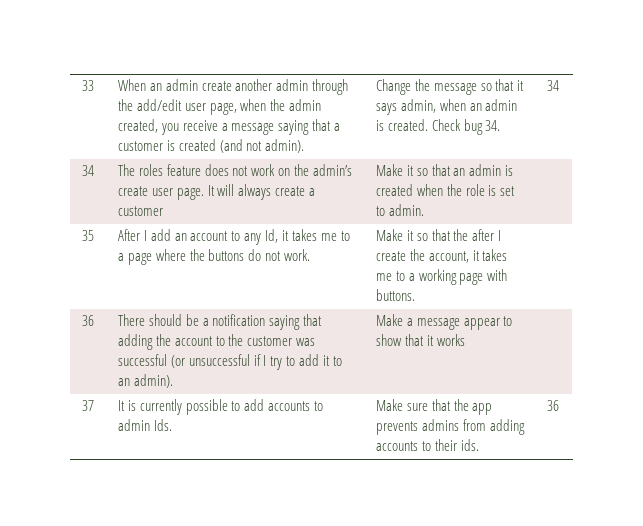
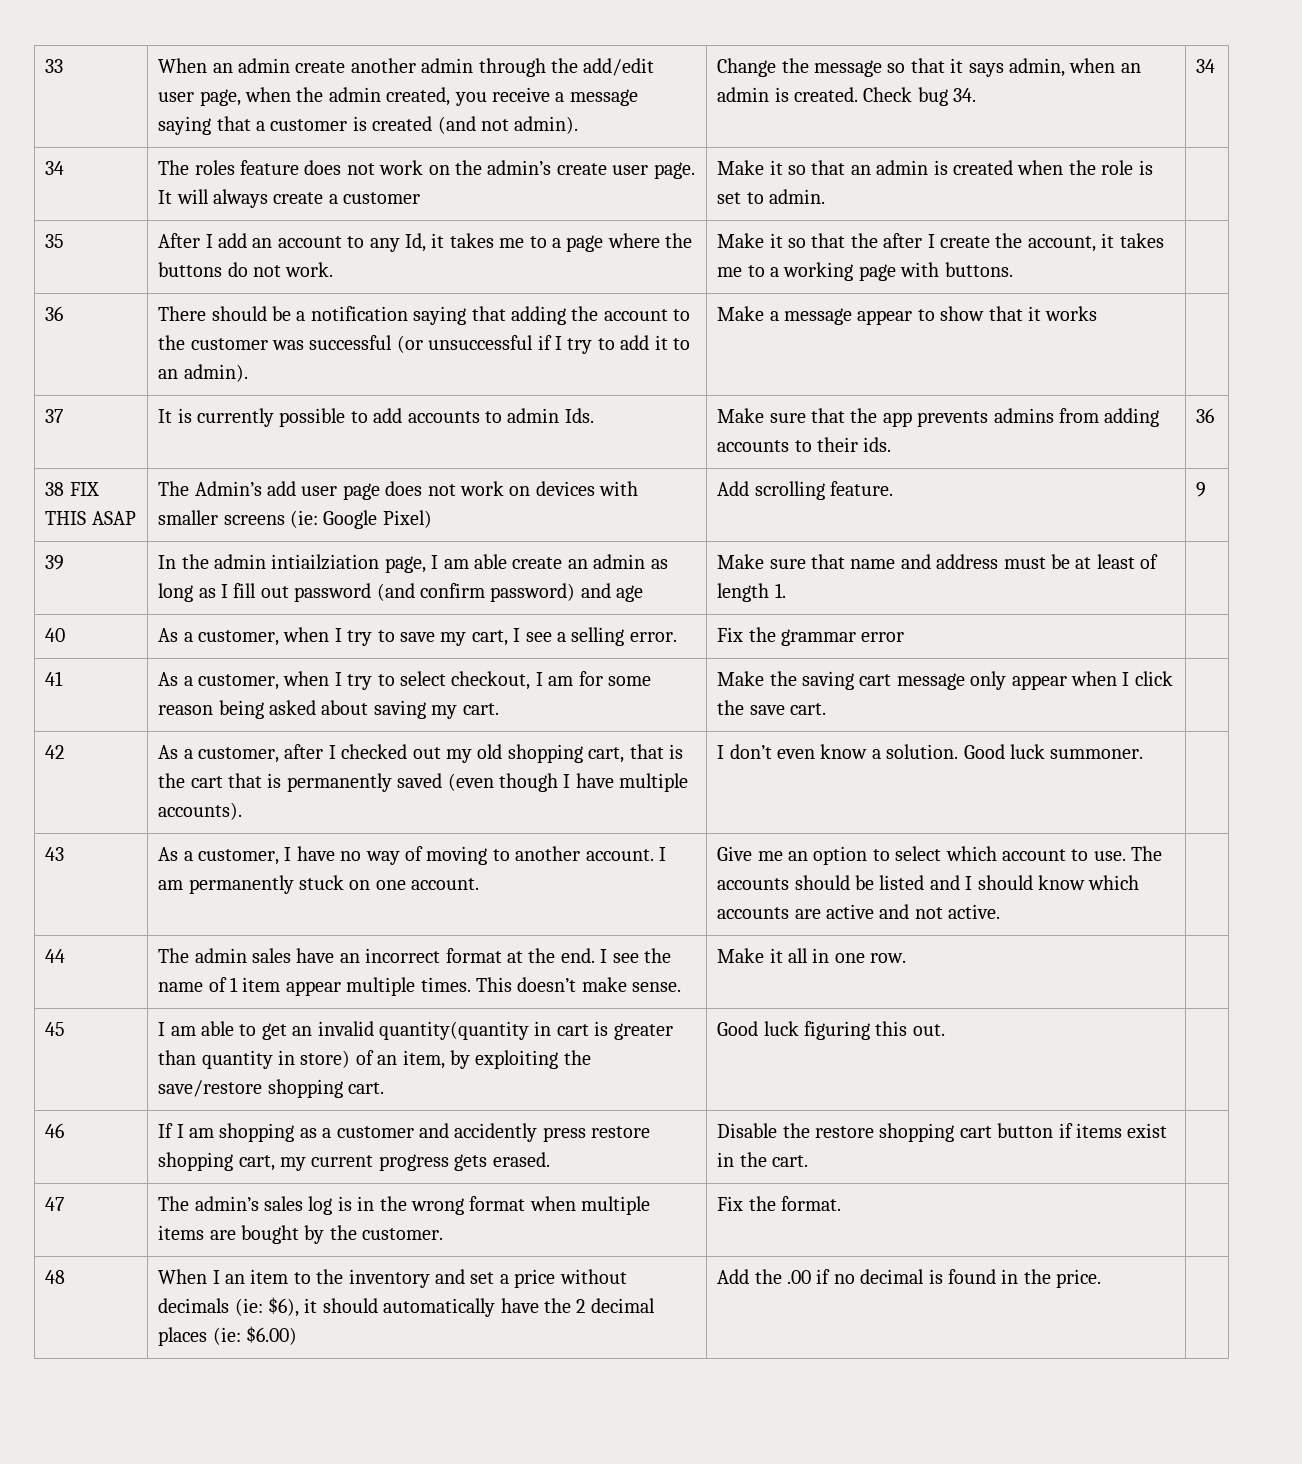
(559, 405) none -> [45,482,99,496] [45,511,136,525] [158,481,639,500] [158,510,432,529] [717,481,894,500] [1196,482,1207,497] [45,555,65,570] [158,554,668,573] [158,583,644,602] [717,554,1159,569] [717,583,786,602] [45,628,66,642] [158,627,677,646] [717,627,905,646] [45,671,64,686] [158,671,652,690] [158,700,499,719] [717,671,1173,690] [717,700,827,715] [45,745,65,759] [158,744,684,763] [158,773,689,792] [158,802,243,820] [717,744,1144,759] [45,847,65,861] [158,846,667,865] [158,875,480,894] [717,846,1163,865] [717,875,1140,890] [717,904,1001,919] [45,949,66,963] [158,948,672,963] [158,977,682,996] [717,948,907,963] [45,1022,66,1036] [158,1021,673,1040] [158,1050,591,1069] [158,1079,385,1098] [717,1021,945,1040] [45,1123,65,1138] [158,1123,651,1142] [158,1152,550,1171] [717,1123,1168,1142] [717,1152,809,1167] [45,1197,65,1211] [158,1196,651,1215] [158,1225,444,1244] [717,1196,842,1211] [45,1270,66,1284] [158,1269,627,1288] [158,1297,655,1317] [158,1326,298,1346] [717,1269,1102,1288] // 38 FIX THIS ASAP | The Admin’s add user page does not work on devices with smaller screens (ie: Google Pixel) | Add scrolling feature. | 9 // 39 | In the admin intiailziation page, I am able create an admin as long as I fill out password (and confirm password) and age | Make sure that name and address must be at least of length 1. | // 40 | As a customer, when I try to save my cart, I see a selling error. | Fix the grammar error | // 41 | As a customer, when I try to select checkout, I am for some reason being asked about saving my cart. | Make the saving cart message only appear when I click the save cart. | // 42 | As a customer, after I checked out my old shopping cart, that is the cart that is permanently saved (even though I have multiple accounts). | I don’t even know a solution. Good luck summoner. | // 43 | As a customer, I have no way of moving to another account. I am permanently stuck on one account. | Give me an option to select which account to use. The accounts should be listed and I should know which accounts are active and not active. | // 44 | The admin sales have an incorrect format at the end. I see the name of 1 item appear multiple times. This doesn’t make sense. | Make it all in one row. | // 45 | I am able to get an invalid quantity(quantity in cart is greater than quantity in store) of an item, by exploiting the save/restore shopping cart. | Good luck figuring this out. | // 46 | If I am shopping as a customer and accidently press restore shopping cart, my current progress gets erased. | Disable the restore shopping cart button if items exist in the cart. | // 47 | The admin’s sales log is in the wrong format when multiple items are bought by the customer. | Fix the format. | // 48 | When I an item to the inventory and set a price without decimals (ie: $6), it should automatically have the 2 decimal places (ie: $6.00) | Add the .00 if no decimal is found in the price. |

